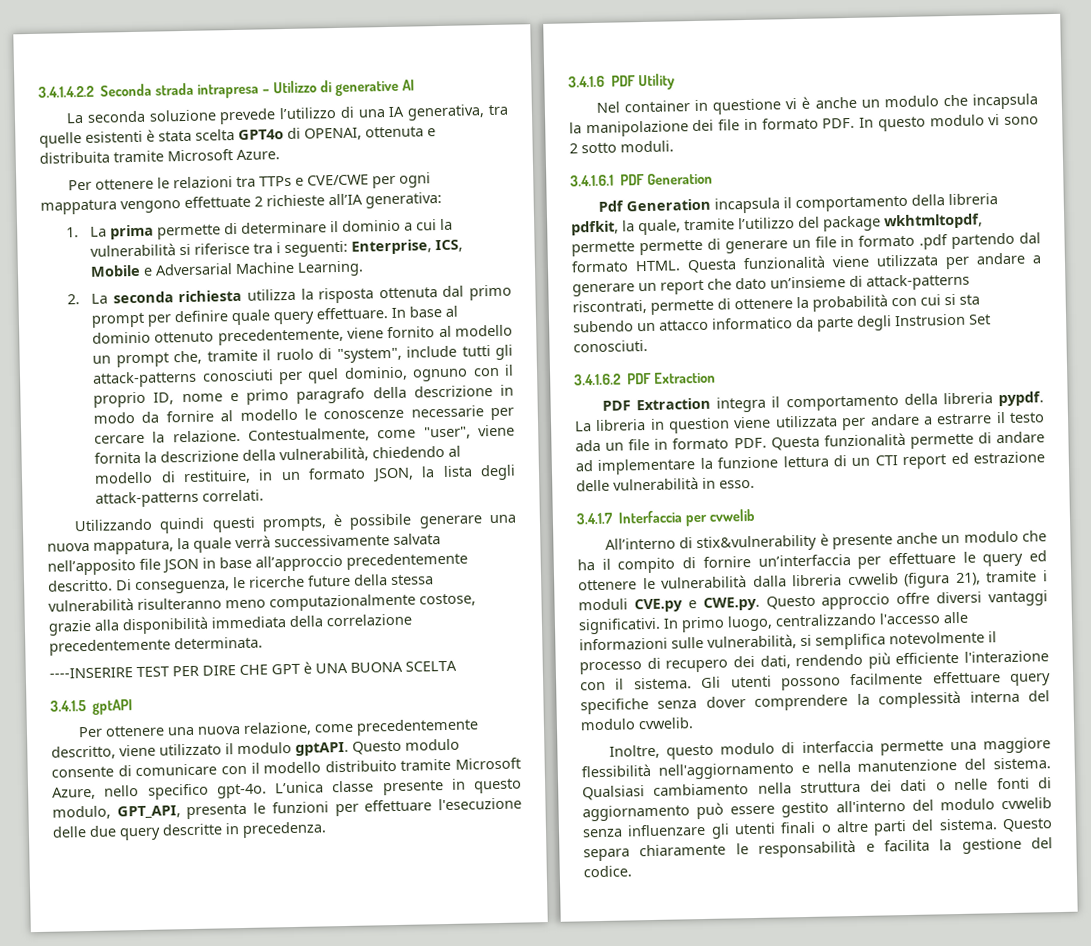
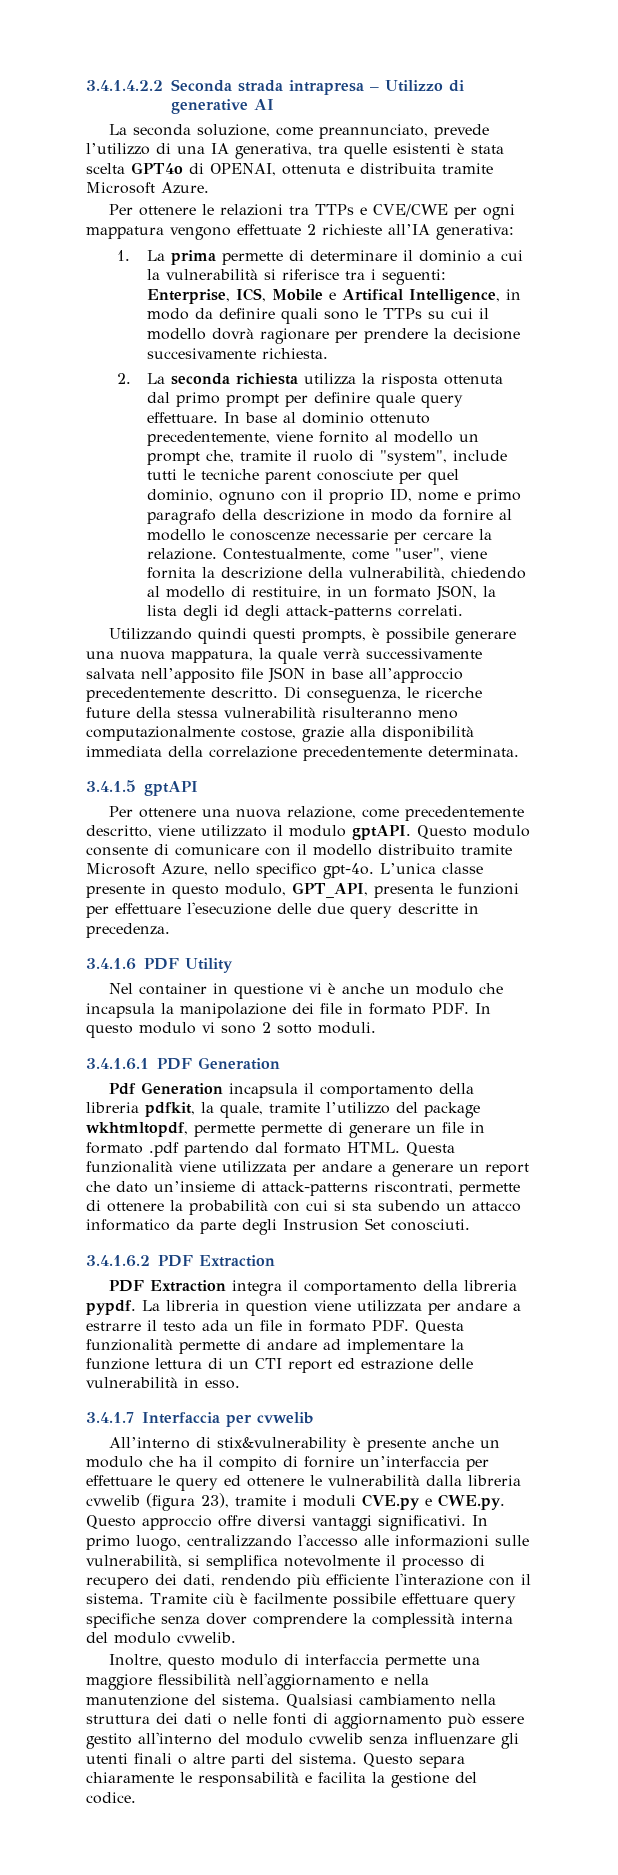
[148,109,217,122] soluzione -> [197,124,429,139] soluzione, come preannunciato,
[155,260,365,277] Adversarial Machine Learning. -> [342,289,522,304] [147,308,490,324] [147,328,521,344] [147,348,329,359] Artifical Intelligence, in modo da definire quali sono le TTPs su cui il modello dovrà ragionare per prendere la decisione succesivamente richiesta.
[495,344,514,360] [92,369,274,388] gli attack-patterns conosciuti -> [183,469,394,484] le tecniche parent conosciute
(517, 472) none -> [224,605,281,621] id degli
[49,660,457,679] // ----INSERIRE TEST PER DIRE CHE GPT è UNA BUONA SCELTA -> (519, 751) none
[955,572,981,587] 21), -> [201,1493,229,1508] 23),
[701,672,924,691] Gli utenti possono facilmente -> [150,1593,396,1608] Tramite ciù è facilmente possibile

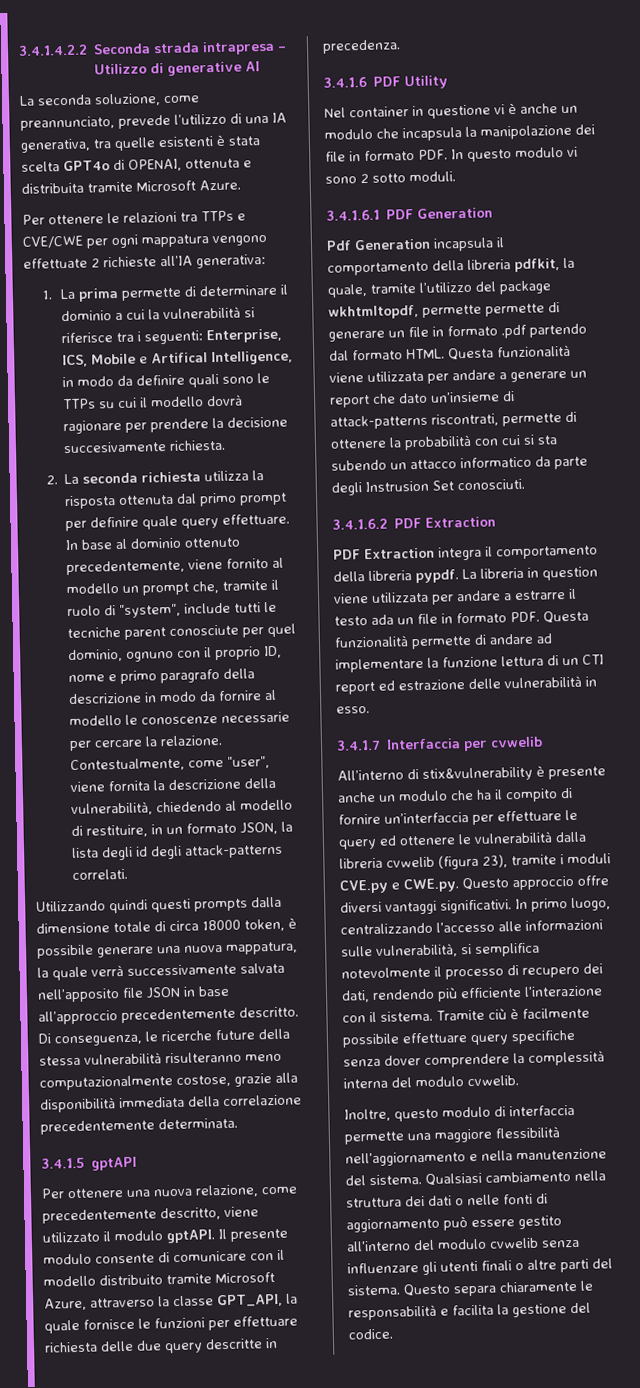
[302,630,367,643] prompts, -> [194,896,282,912] [36,918,285,934] prompts dalla dimensione totale di circa 18000 token,
[417,825,467,839] Questo -> [218,1228,288,1242] Il presente
[214,863,483,879] [86,882,434,899] nello specifico gpt-4o. L’unica classe presente in questo modulo, GPT_API, presenta -> [90,1293,298,1308] [44,1318,135,1334] attraverso la classe GPT_API, la quale fornisce
[187,902,271,915] l'esecuzione -> [44,1341,98,1353] richiesta

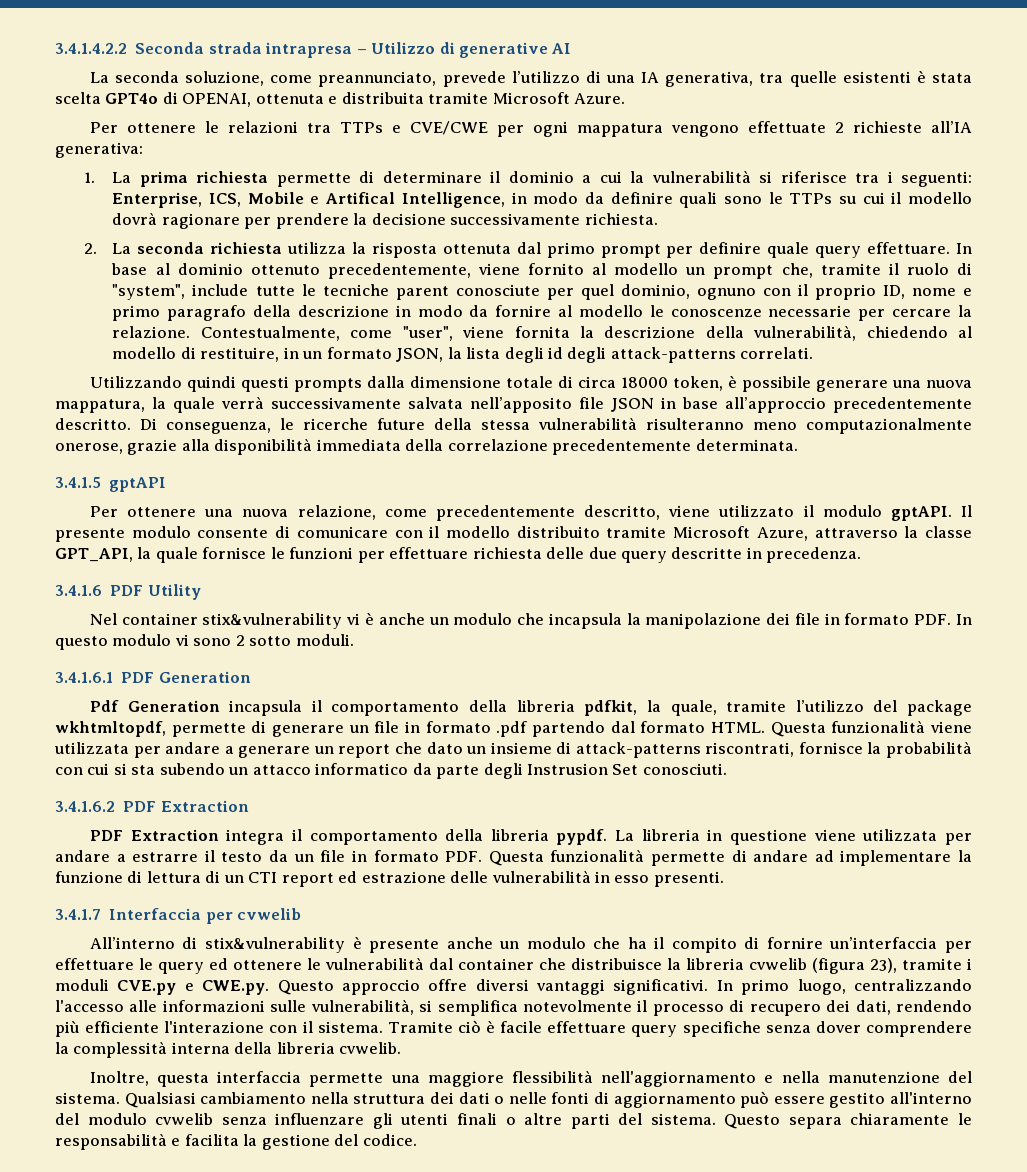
(120, 294) none -> [196,171,269,183] richiesta
[63,441,168,454] succesivamente -> [450,213,581,225] successivamente
[234,602,262,613] tutti -> [255,286,295,296] tutte
[176,1074,231,1087] costose, -> [55,443,123,454] onerose,
[412,104,491,119] in questione -> [202,613,343,629] stix&vulnerability
[485,303,545,317] permette -> (246, 730) none
[430,391,500,403] un’insieme -> [466,742,552,754] un insieme
[502,411,577,427] [330,438,387,449] permette di ottenere -> [798,742,863,754] fornisce
[542,566,598,581] question -> [730,829,808,845] questione
[371,614,394,625] ada -> [269,850,289,862] da
(498, 662) none -> [127,871,143,883] di
[336,706,370,714] esso. -> [614,871,724,887] esso presenti.
[555,831,587,843] dalla -> [429,958,681,970] dal container che distribuisce la
[488,1007,590,1020] [342,1033,400,1048] ciù è facilmente possibile -> [457,1020,543,1033] ciò è facile
[391,1076,464,1088] del modulo -> [234,1042,335,1054] della libreria
[394,1106,506,1122] questo modulo di -> [157,1073,210,1087] questa

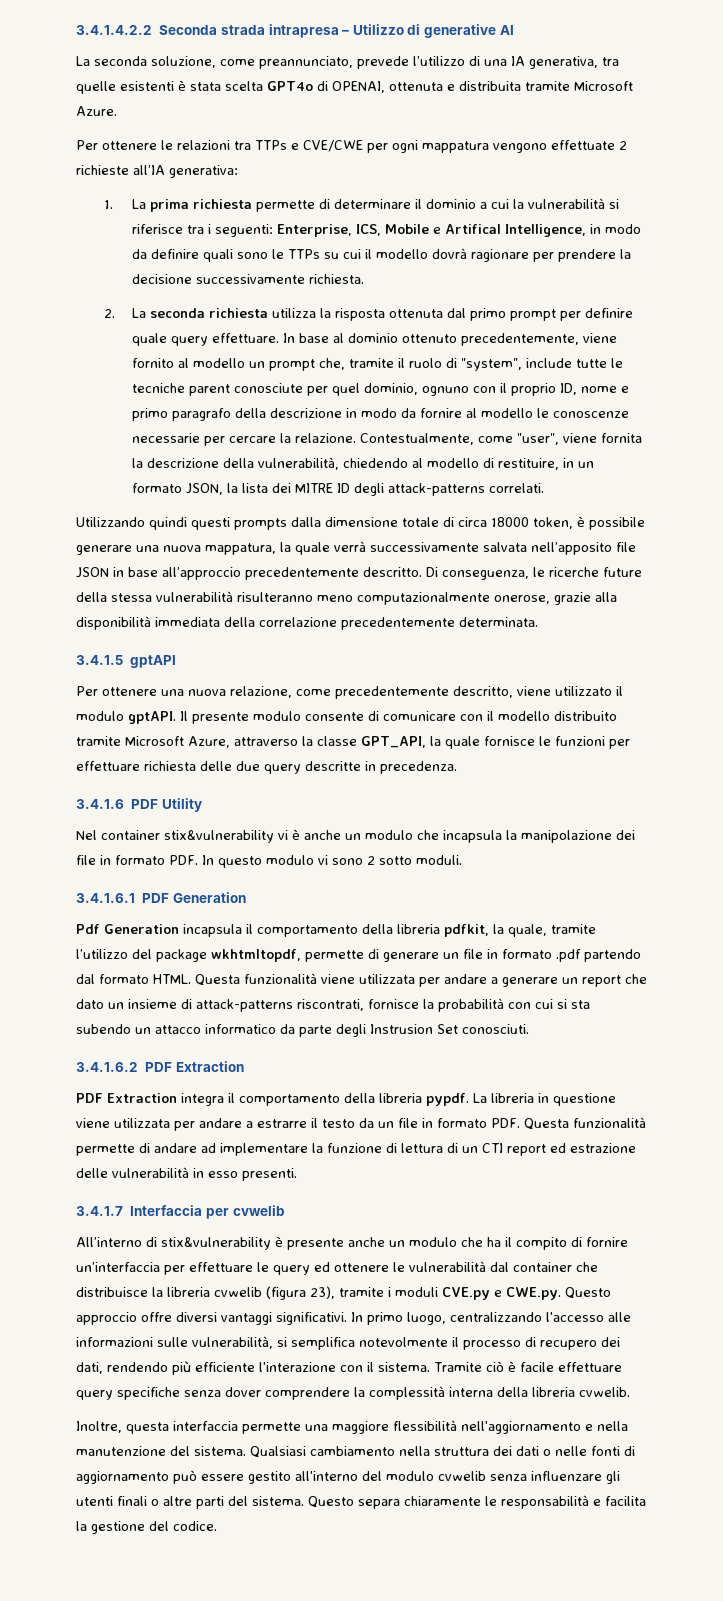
[504,347,563,363] degli id -> [272,483,351,493] dei MITRE ID

